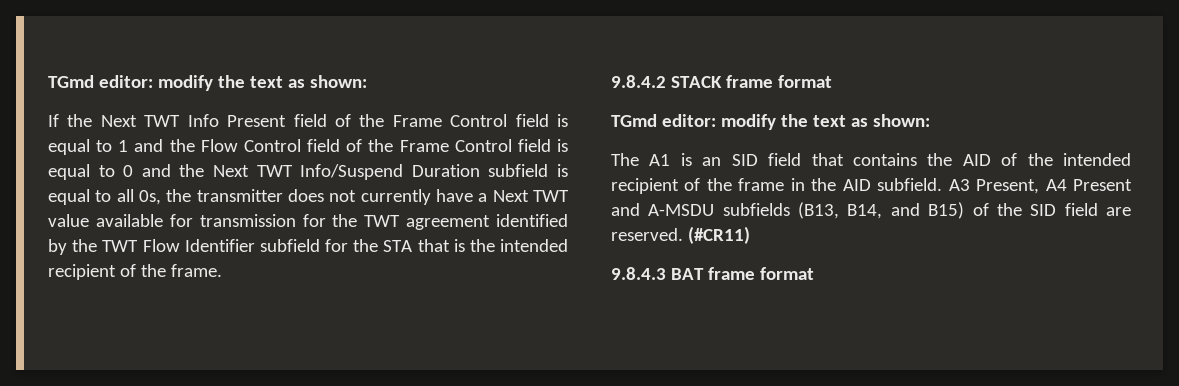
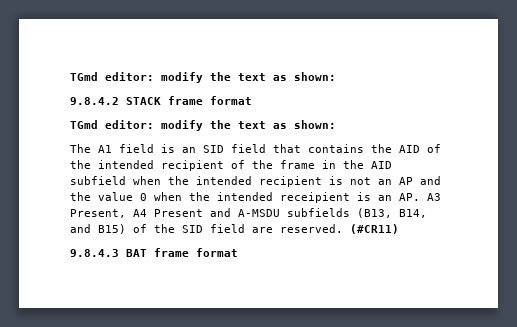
[48,75,367,91] [48,114,569,127] [48,139,568,155] [48,164,568,180] [48,189,569,205] [48,214,568,230] [48,239,569,255] [48,264,222,280] TGmd editor: modify the text as shown: // If the Next TWT Info Present field of the Frame Control field is equal to 1 and the Flow Control field of the Frame Control field is equal to 0 and the Next TWT Info/Suspend Duration subfield is equal to all 0s, the transmitter does not currently have a Next TWT value available for transmission for the TWT agreement identified by the TWT Flow Identifier subfield for the STA that is the intended recipient of the frame. -> [70,72,336,83] TGmd editor: modify the text as shown:
(671, 160) none -> [119,144,154,153] field
[877,178,943,191] subfield. -> [70,176,441,187] [70,192,420,203] subfield when the intended recipient is not an AP and the value 0 when the intended receipient is an AP.

